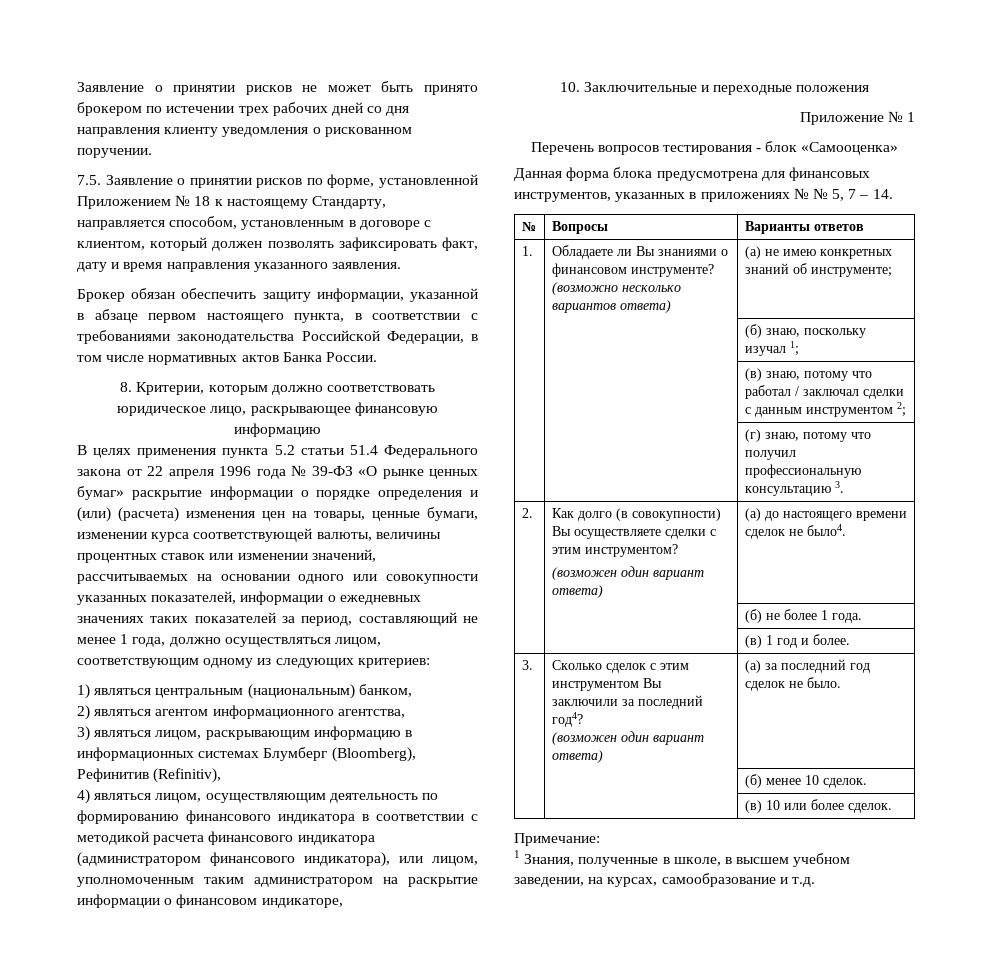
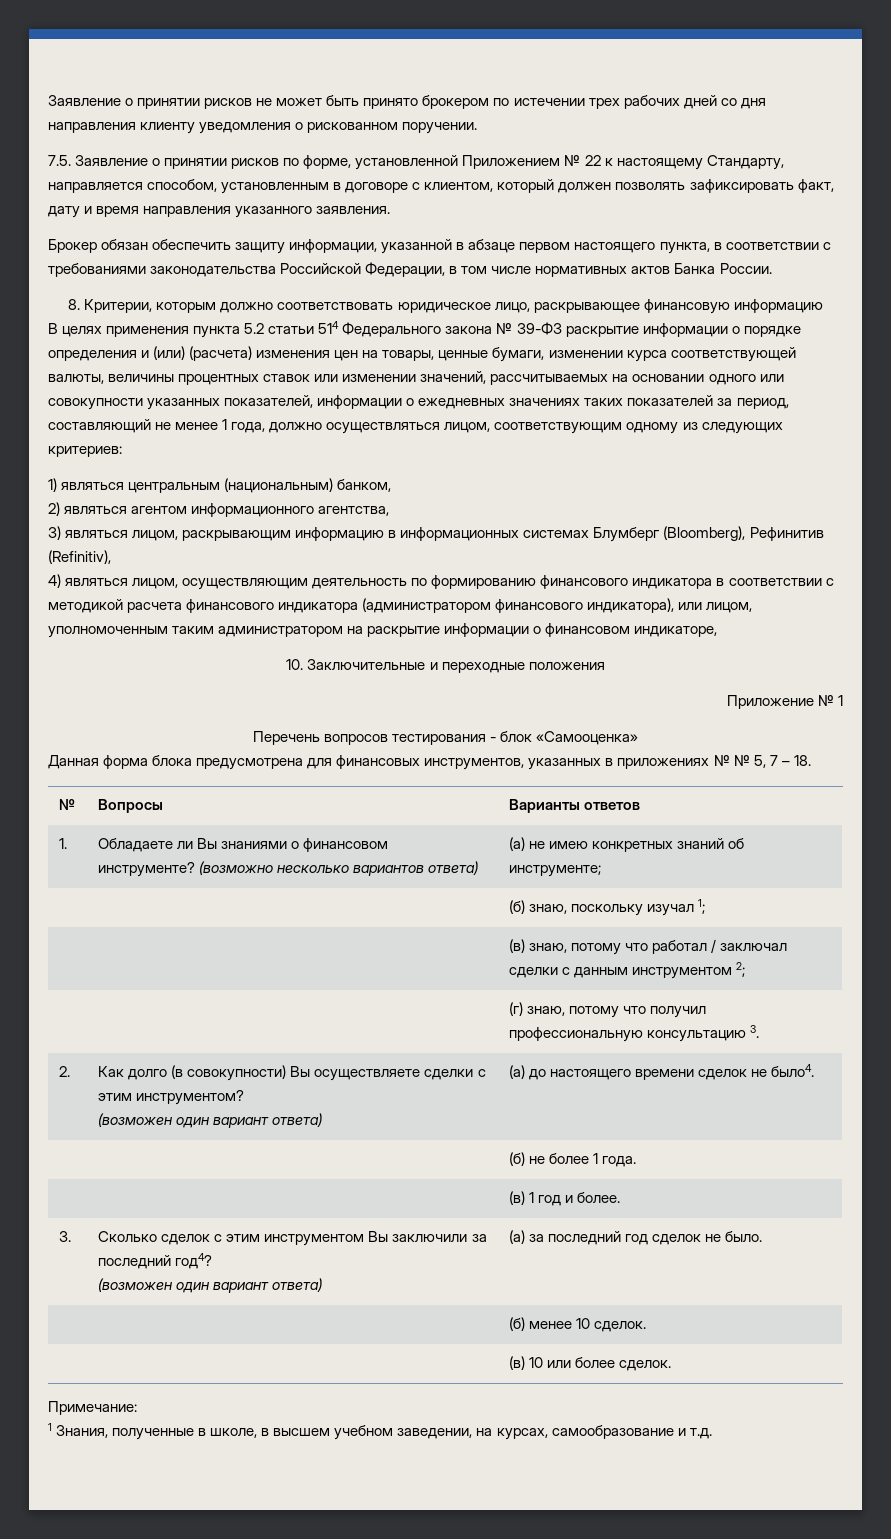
[194,196,211,206] 18 -> [584,155,601,166] 22
[349,445,378,455] 51.4 -> [318,321,340,334] 514
[126,465,478,479] [77,486,124,500] от 22 апреля 1996 года № 39-ФЗ «О рынке ценных бумаг» -> [496,322,562,335] № 39-ФЗ
[872,189,893,199] 14. -> [793,755,811,766] 18.

